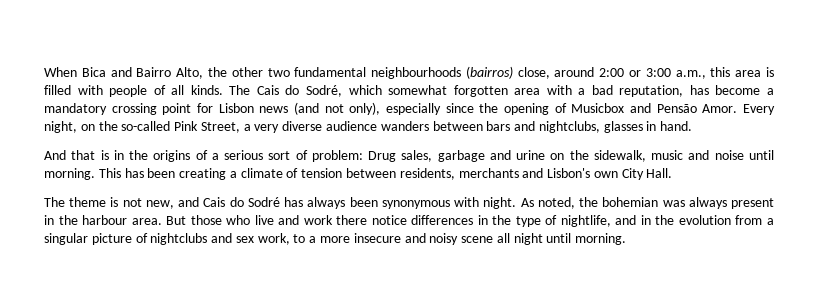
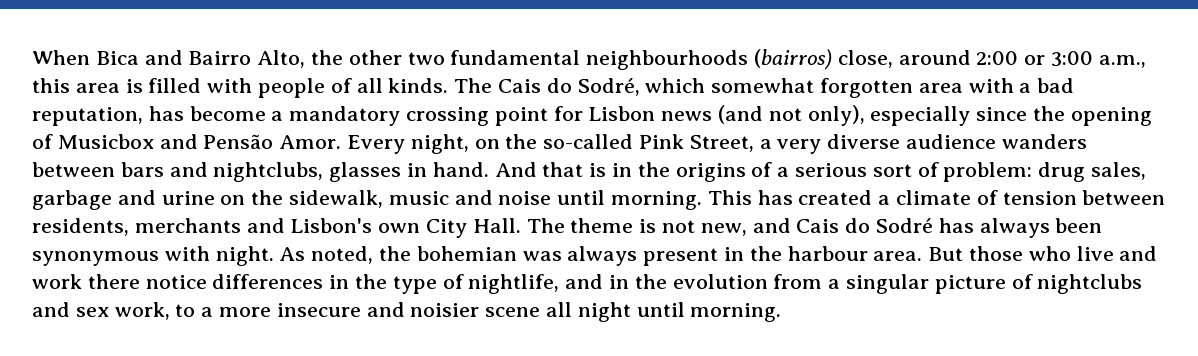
(693, 126) // -> (489, 169) none
[368,151,397,162] Drug -> [1038,162,1086,182] drug
[147,168,227,180] been creating -> [798,190,873,205] created
(673, 173) // -> (521, 225) none
[429,233,459,245] noisy -> [410,303,480,317] noisier

